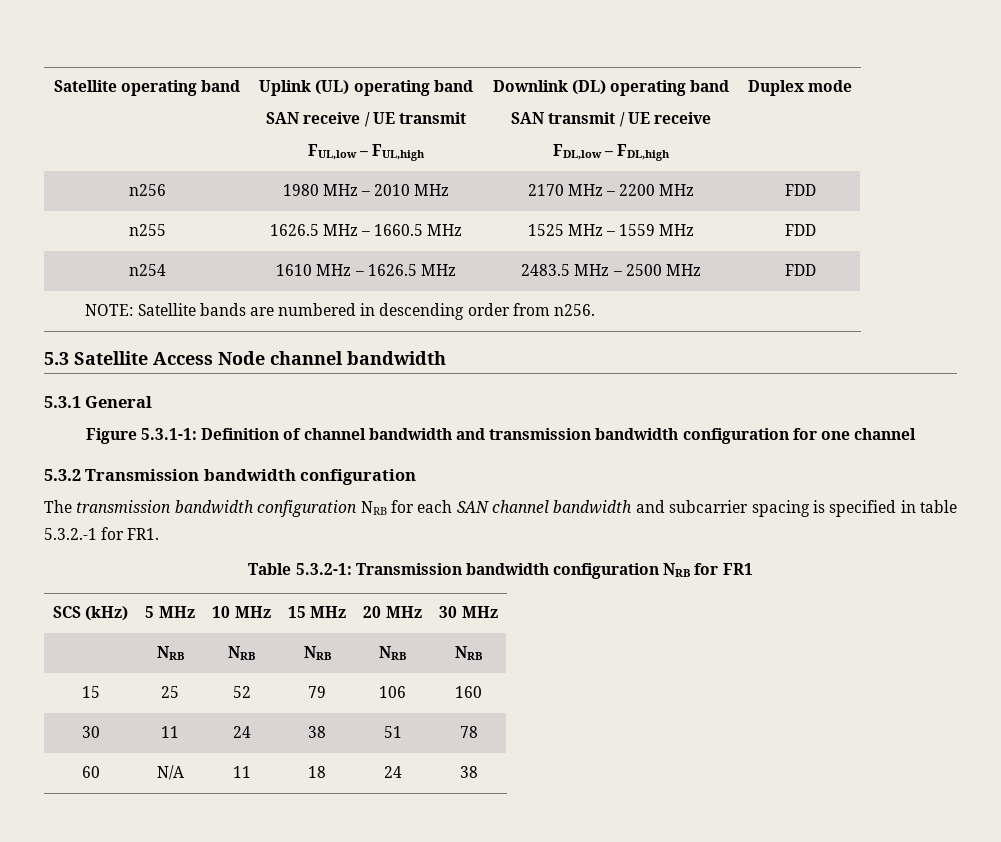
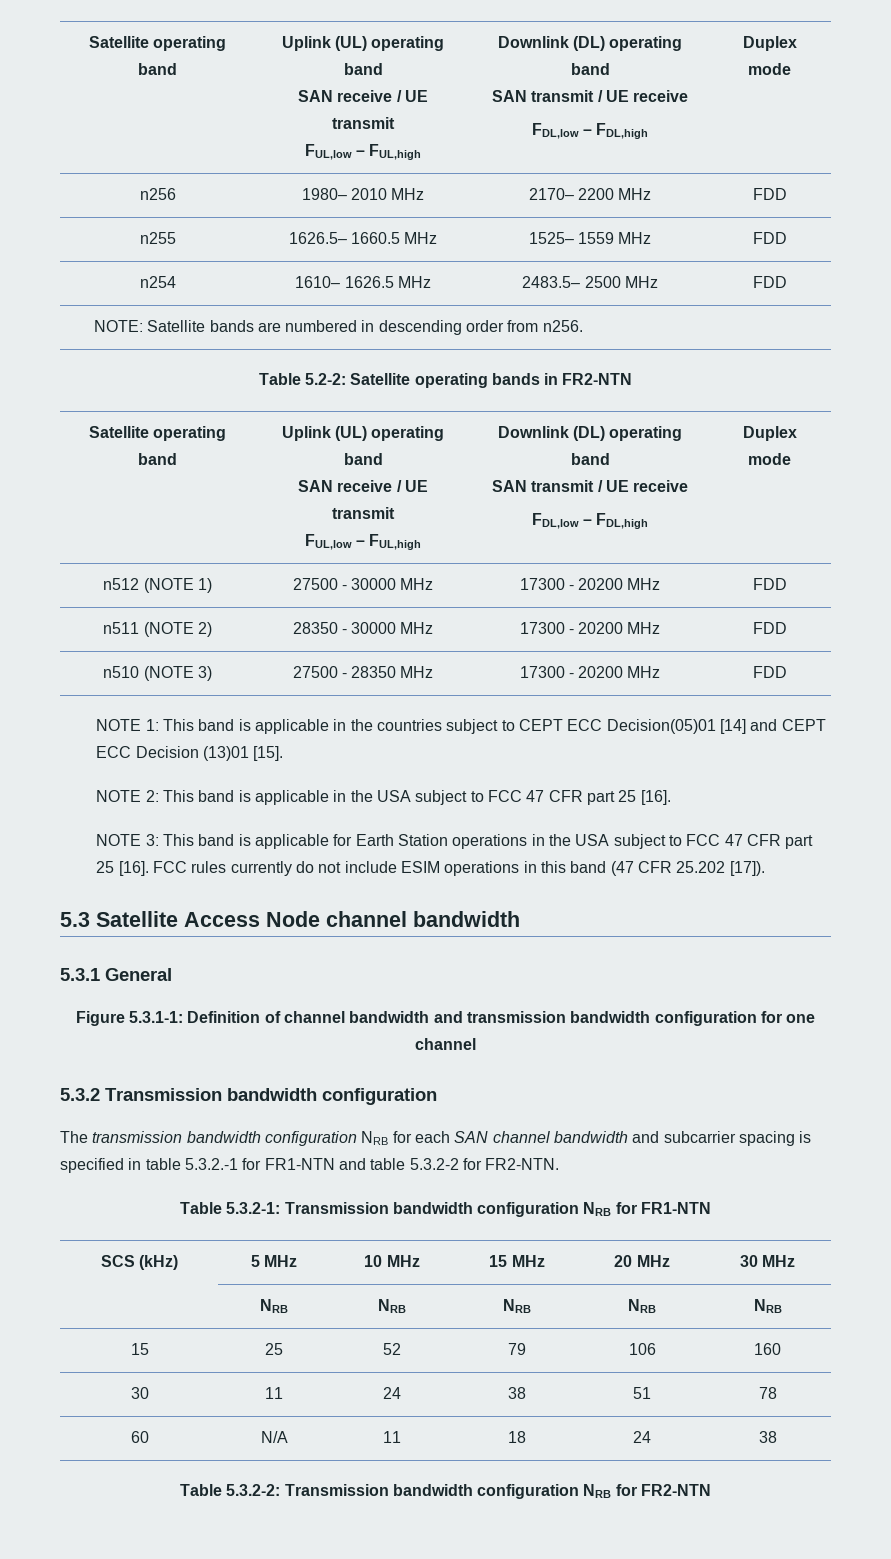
[282,184,370,196] 1980 MHz – -> [301,188,347,200] 1980–
[527,184,615,196] 2170 MHz – -> [528,188,574,200] 2170–
[269,224,370,236] 1626.5 MHz – -> [288,232,347,244] 1626.5–
[527,224,615,236] 1525 MHz – -> [528,232,574,244] 1525–
[276,264,364,276] 1610 MHz – -> [295,276,341,288] 1610–
[521,264,622,276] 2483.5 MHz – -> [522,276,581,288] 2483.5–
(595, 310) none -> [258,373,633,388] [88,426,227,441] [138,453,177,465] [281,426,445,441] [343,453,383,465] [298,480,428,492] [332,507,395,519] [304,534,422,550] [497,426,683,441] [570,453,610,465] [491,480,689,492] [531,513,649,529] [742,426,797,441] [748,453,791,465] [103,578,212,593] [292,578,434,590] [519,578,661,590] [752,578,787,590] [103,622,212,637] [292,622,434,634] [519,622,661,634] [752,622,787,634] [103,666,212,681] [292,666,434,678] [519,666,661,678] [752,666,787,678] [96,719,826,734] [96,746,284,761] [96,790,671,805] [96,834,814,849] [96,861,765,876] // Table 5.2-2: Satellite operating bands in FR2-NTN // Satellite operating band | Uplink (UL) operating band // SAN receive / UE transmit // FUL,low – FUL,high | Downlink (DL) operating band // SAN transmit / UE receive // FDL,low – FDL,high | Duplex mode // n512 (NOTE 1) | 27500 - 30000 MHz | 17300 - 20200 MHz | FDD // n511 (NOTE 2) | 28350 - 30000 MHz | 17300 - 20200 MHz | FDD // n510 (NOTE 3) | 27500 - 28350 MHz | 17300 - 20200 MHz | FDD // NOTE 1: This band is applicable in the countries subject to CEPT ECC Decision(05)01 [14] and CEPT ECC Decision (13)01 [15]. // NOTE 2: This band is applicable in the USA subject to FCC 47 CFR part 25 [16]. // NOTE 3: This band is applicable for Earth Station operations in the USA subject to FCC 47 CFR part 25 [16]. FCC rules currently do not include ESIM operations in this band (47 CFR 25.202 [17]).
[127,528,160,540] FR1. -> [264,1158,560,1170] FR1-NTN and table 5.3.2-2 for FR2-NTN.
[722,563,753,575] FR1 -> [641,1202,712,1214] FR1-NTN
(478, 772) none -> [179,1484,712,1499] // Table 5.3.2-2: Transmission bandwidth configuration NRB for FR2-NTN

